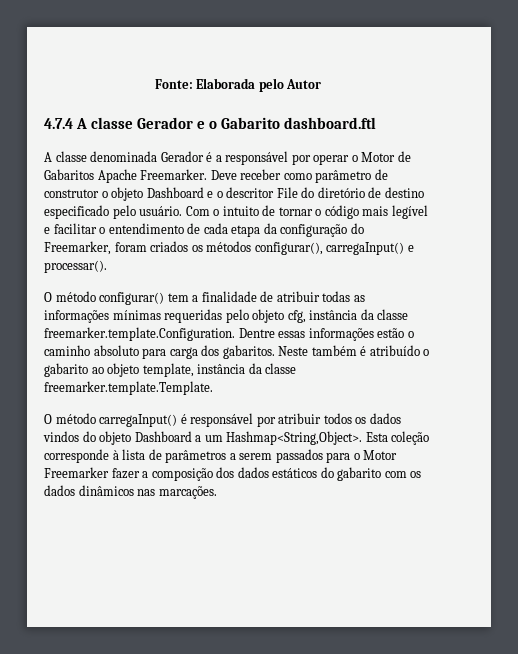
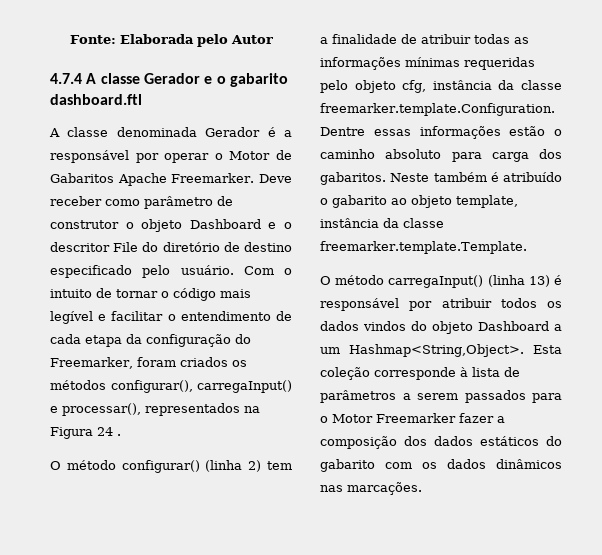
[221,117,281,129] Gabarito -> [229,73,288,87] gabarito
[44,260,107,273] processar(). -> [62,403,260,416] [50,427,121,439] processar(), representados na Figura 24 .
(165, 298) none -> [205,460,262,472] (linha 2)
(178, 420) none -> [487,275,550,287] (linha 13)

